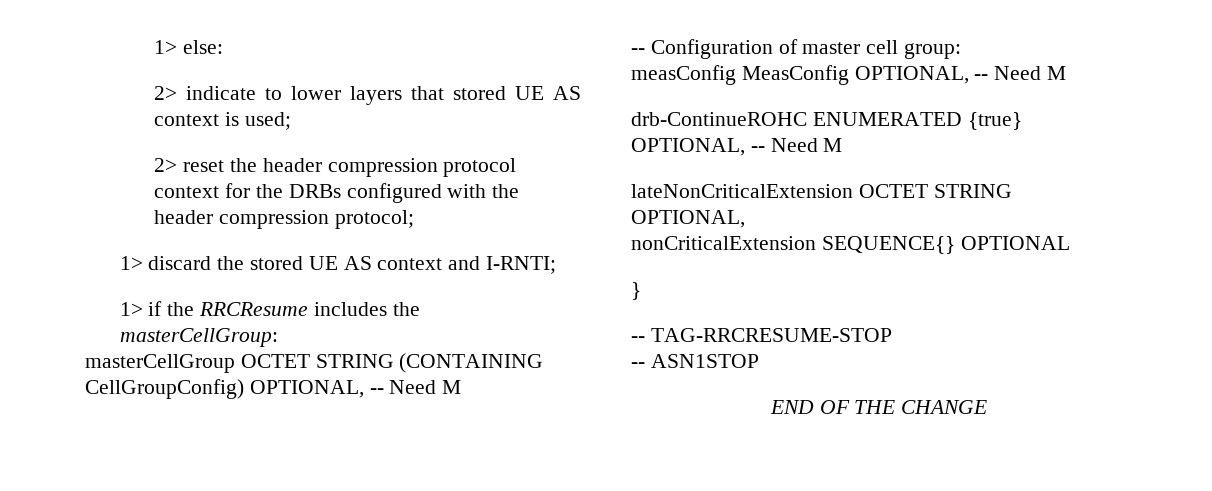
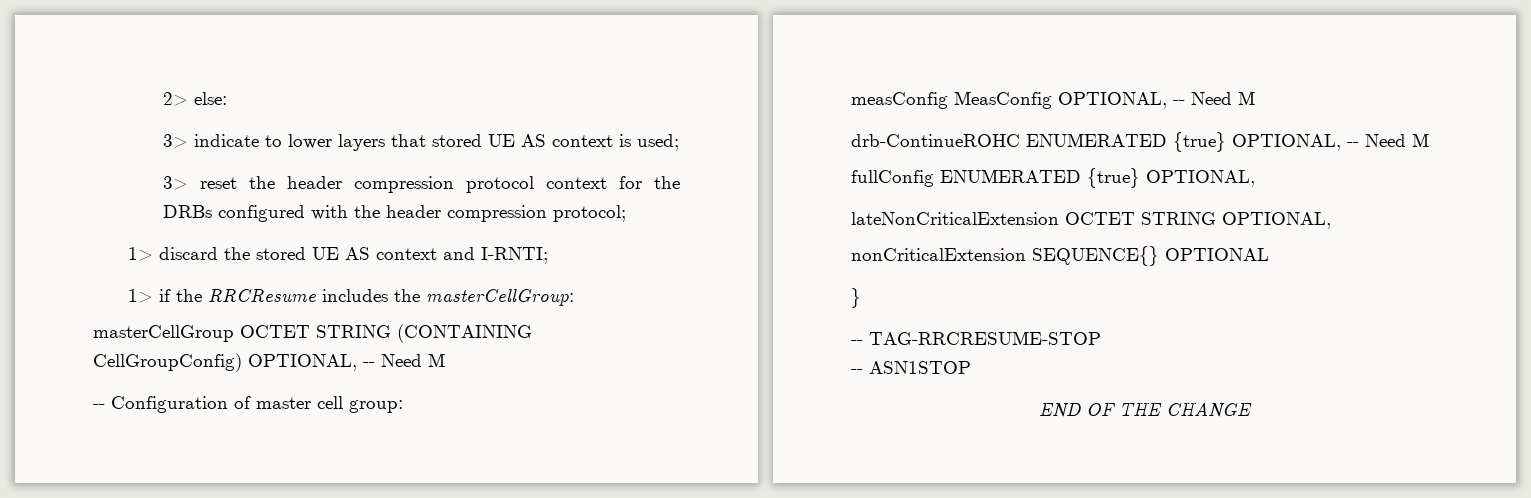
[154,40,178,54] 1> -> [162,92,188,106] 2>
[154,86,178,100] 2> -> [162,134,188,148] 3>
[154,158,178,172] 2> -> [162,176,188,190] 3>
(843, 145) none -> [851,168,1255,188] // fullConfig ENUMERATED {true} OPTIONAL,

